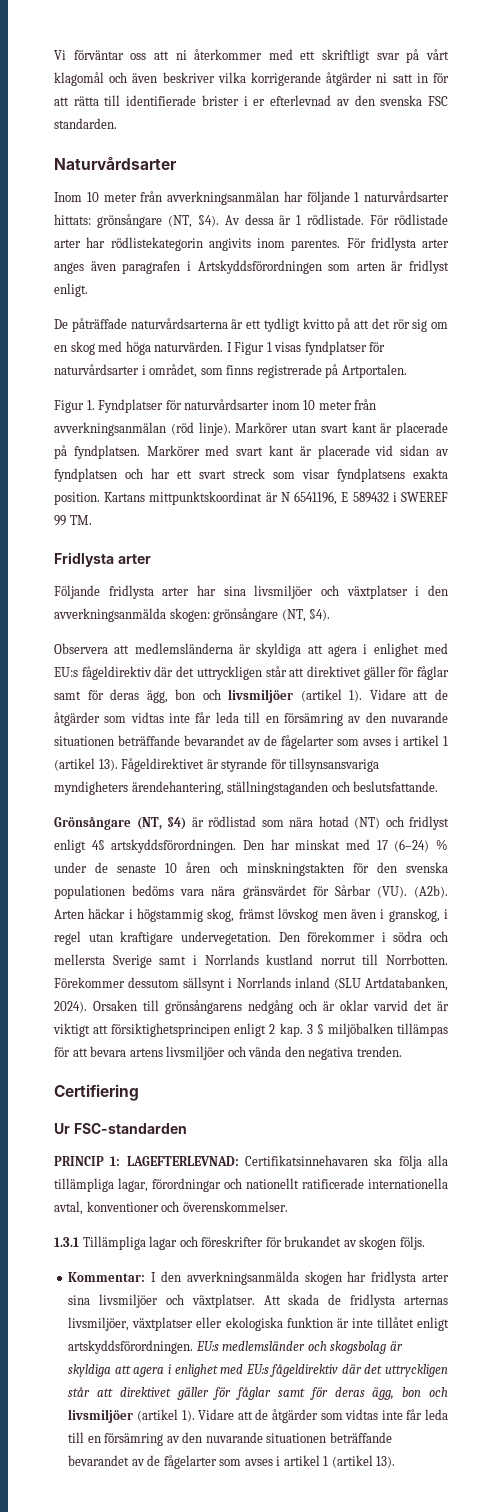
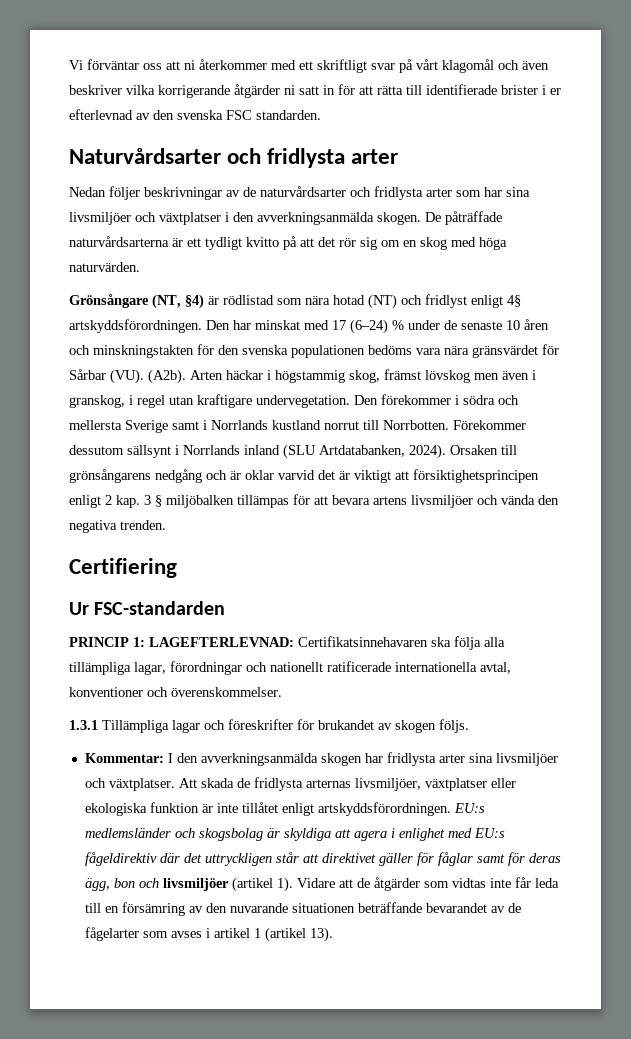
[54,191,449,205] [54,214,448,228] [54,237,449,251] [54,260,449,274] [54,283,88,297] // Inom 10 meter från avverkningsanmälan har följande 1 naturvårdsarter hittats: grönsångare (NT, §4). Av dessa är 1 rödlistade. För rödlistade arter har rödlistekategorin angivits inom parentes. För fridlysta arter anges även paragrafen i Artskyddsförordningen som arten är fridlyst enligt. // -> [227,148,399,168] [69,186,530,200] [69,212,421,225] och fridlysta arter // Nedan följer beskrivningar av de naturvårdsarter och fridlysta arter som har sina livsmiljöer och växtplatser i den avverkningsanmälda skogen.
[226,341,386,355] [54,364,407,378] [54,399,377,413] [54,422,448,436] [54,445,450,459] [54,468,448,482] [54,491,449,505] [54,515,92,526] [54,552,151,567] [54,585,449,599] [54,608,331,622] [54,643,448,657] [54,666,449,680] [54,689,448,703] [54,712,449,726] [54,735,448,749] [54,758,380,772] [54,781,439,795] I Figur 1 visas fyndplatser för naturvårdsarter i området, som finns registrerade på Artportalen. // Figur 1. Fyndplatser för naturvårdsarter inom 10 meter från avverkningsanmälan (röd linje). Markörer utan svart kant är placerade på fyndplatsen. Markörer med svart kant är placerade vid sidan av fyndplatsen och har ett svart streck som visar fyndplatsens exakta position. Kartans mittpunktskoordinat är N 6541196, E 589432 i SWEREF 99 TM. // Fridlysta arter // Följande fridlysta arter har sina livsmiljöer och växtplatser i den avverkningsanmälda skogen: grönsångare (NT, §4). // Observera att medlemsländerna är skyldiga att agera i enlighet med EU:s fågeldirektiv där det uttryckligen står att direktivet gäller för fåglar samt för deras ägg, bon och livsmiljöer (artikel 1). Vidare att de åtgärder som vidtas inte får leda till en försämring av den nuvarande situationen beträffande bevarandet av de fågelarter som avses i artikel 1 (artikel 13). Fågeldirektivet är styrande för tillsynsansvariga myndigheters ärendehantering, ställningstaganden och beslutsfattande. -> (140, 267) none

